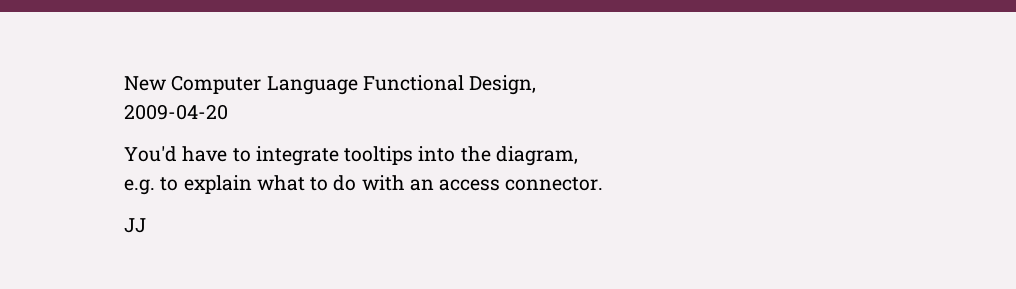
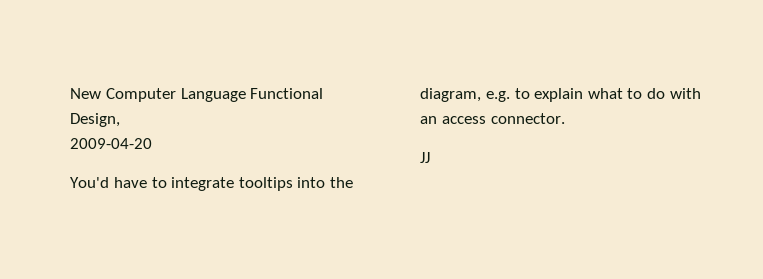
(578, 156) // -> (482, 95) none

